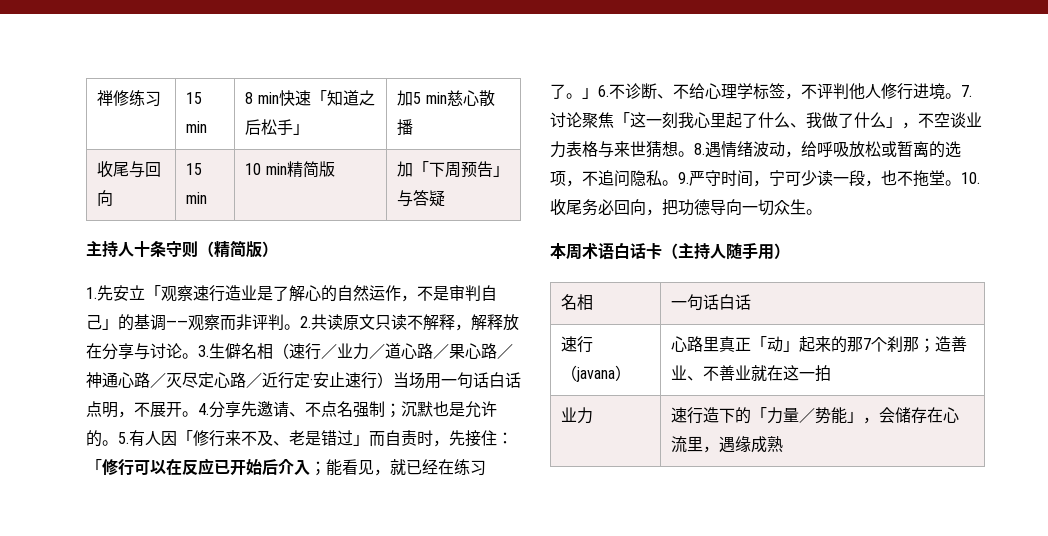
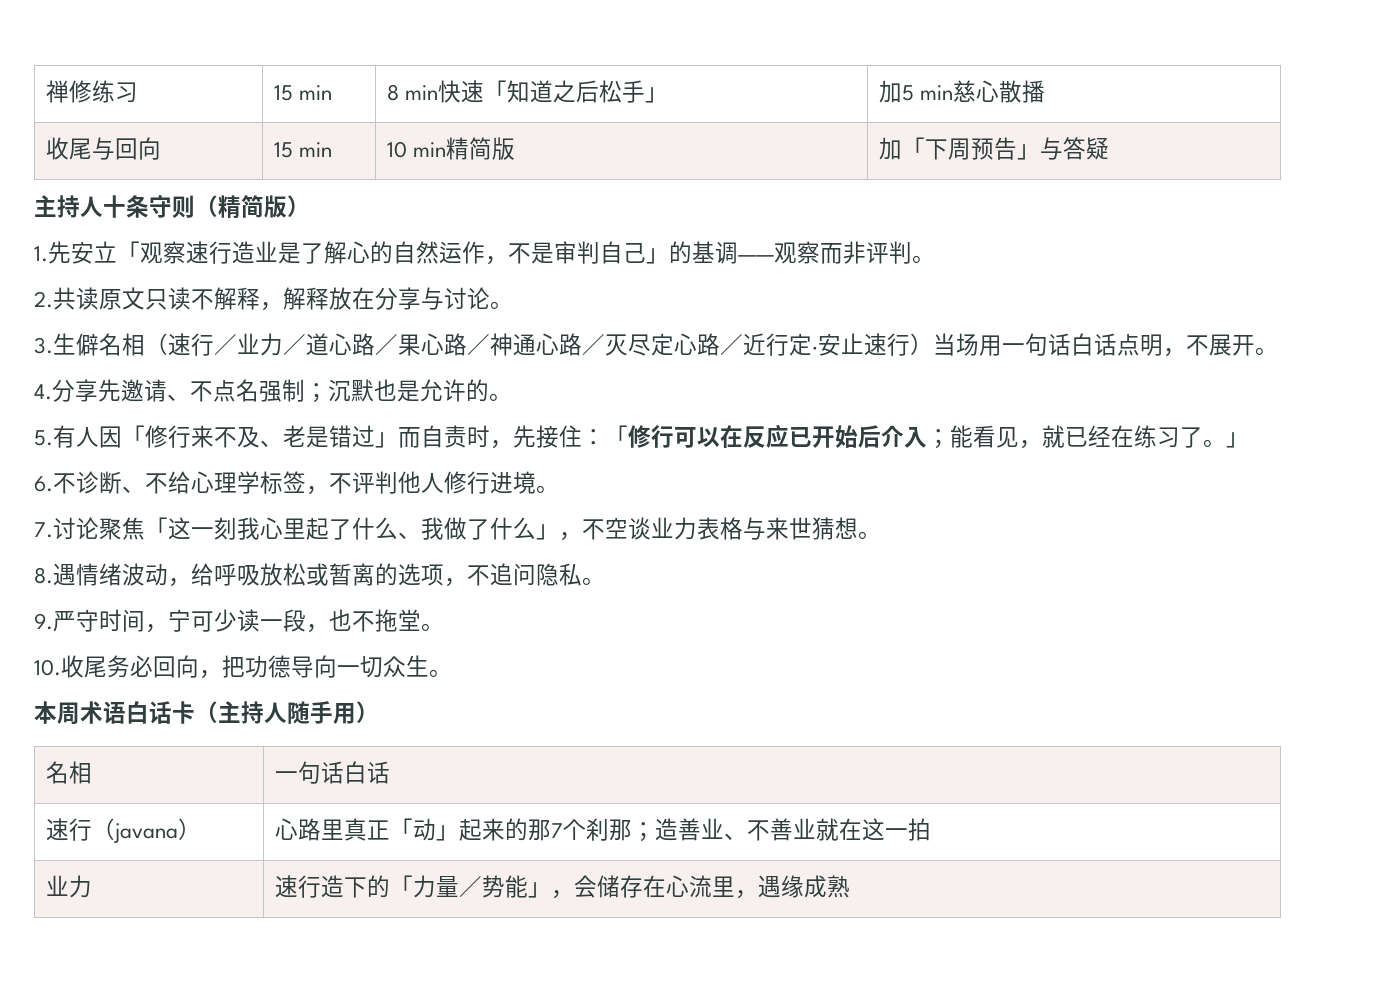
(300, 327) none -> (935, 259) //
(198, 356) none -> (513, 305) //
(198, 414) none -> (1278, 351) //
(118, 443) none -> (512, 397) //
(598, 93) none -> (1249, 440) //
(961, 96) none -> (559, 489) //
(694, 154) none -> (881, 535) //
(678, 183) none -> (605, 581) //
(961, 183) none -> (444, 627) //

